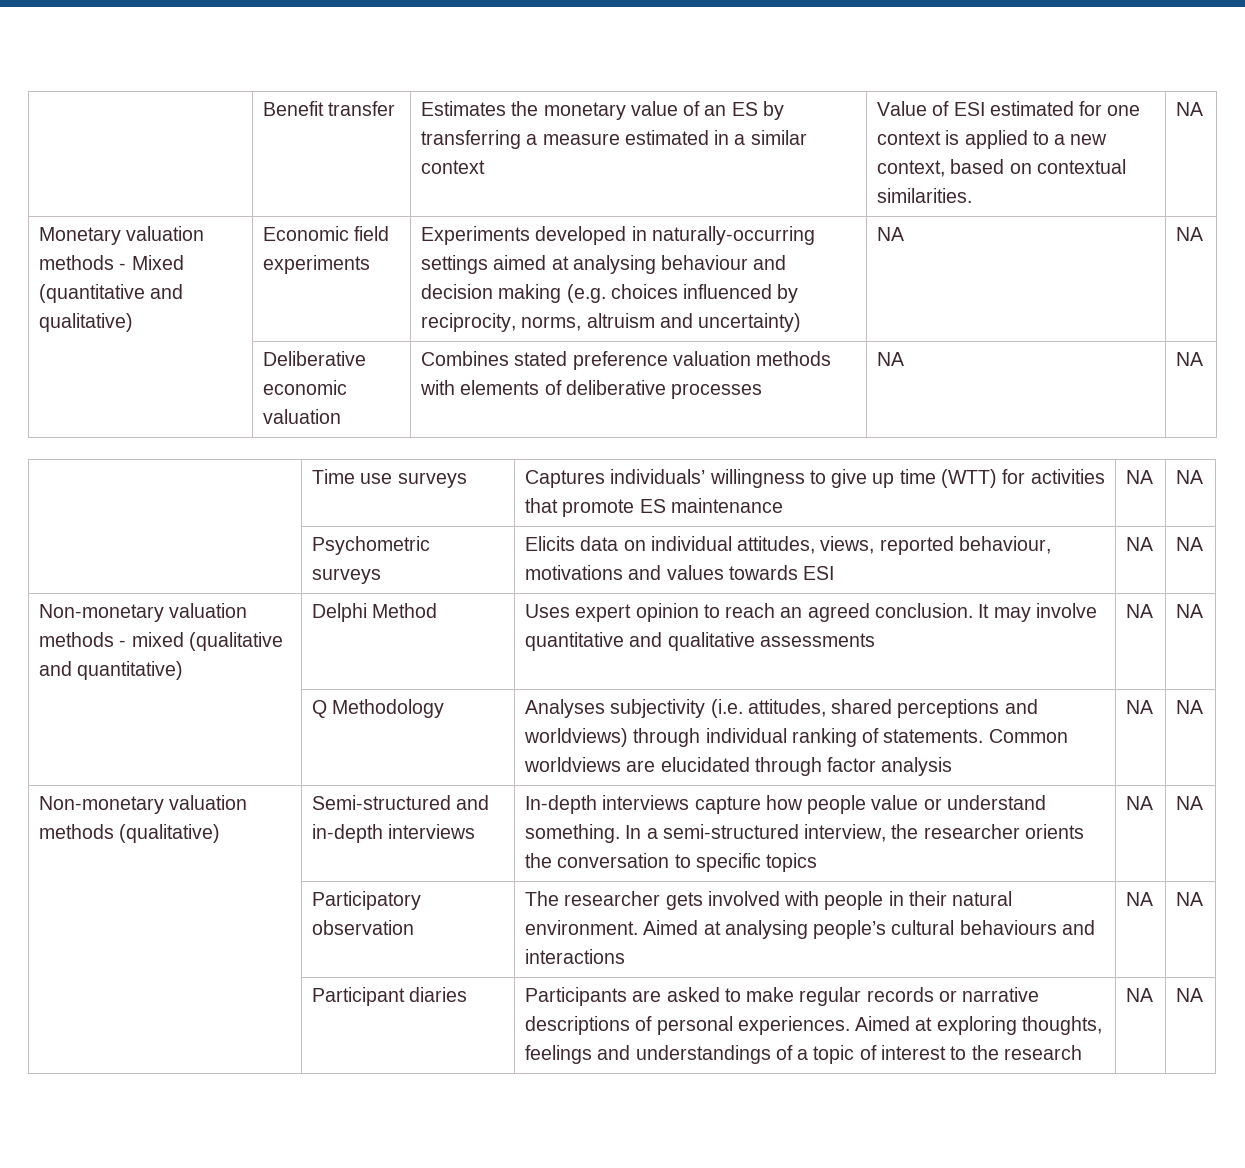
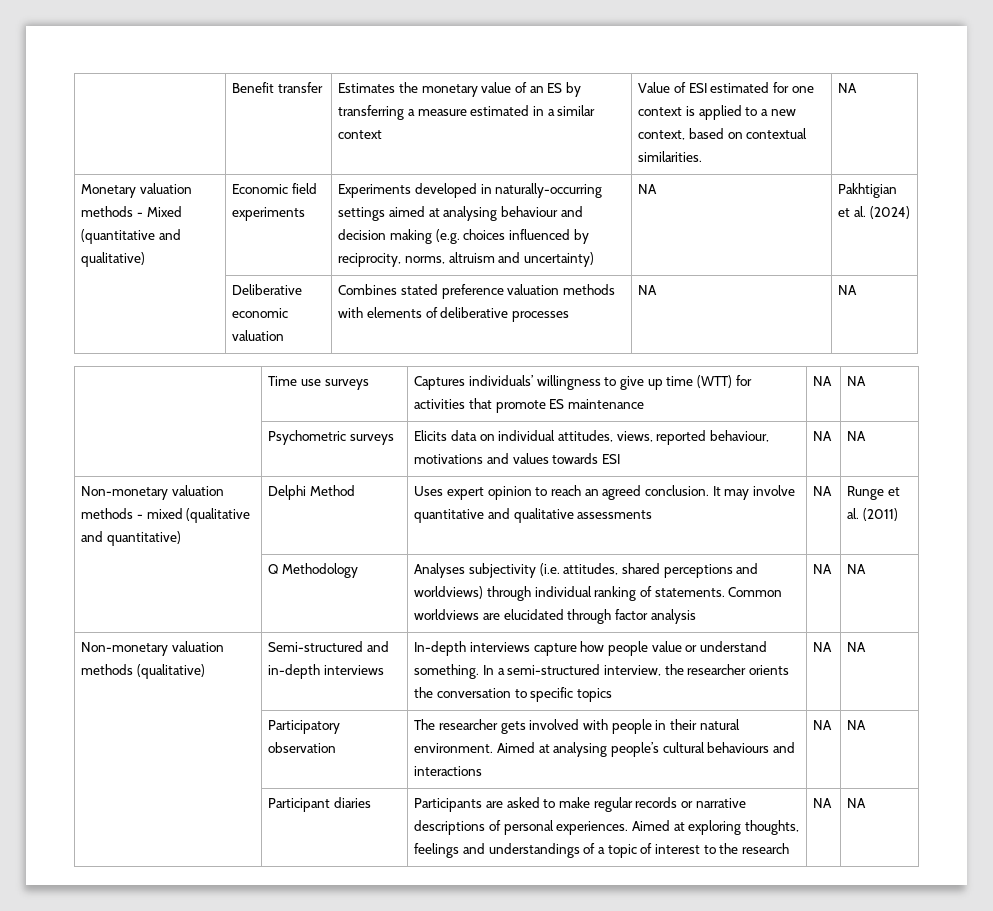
[1176,227,1204,241] NA -> [838,183,898,198] [838,206,910,219] Pakhtigian et al. (2024)
[1176,604,1204,618] NA -> [847,486,900,500] [847,508,898,521] Runge et al. (2011)

